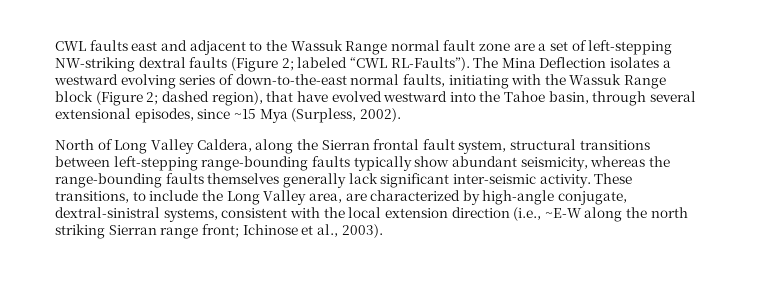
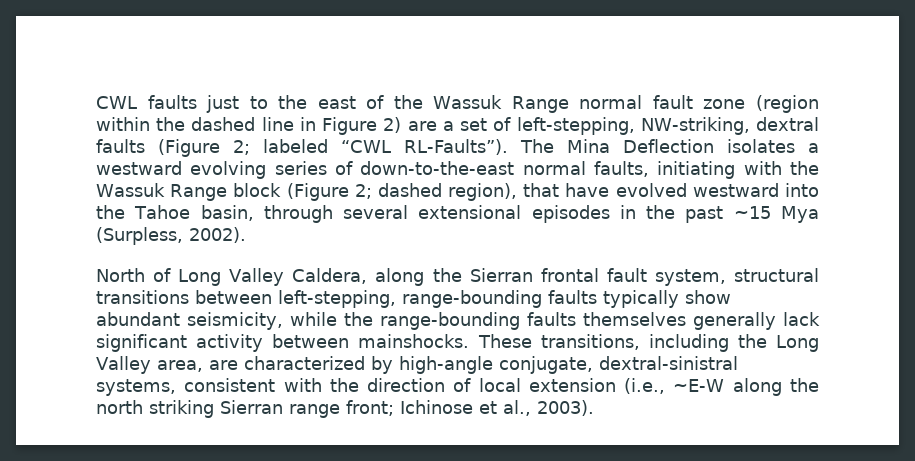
[131,40,263,55] east and adjacent to -> [206,95,385,113] just to the east of
(511, 47) none -> [755,95,819,113] [96,117,402,135] (region within the dashed line in Figure 2)
[588,40,673,55] [55,57,135,72] left-stepping NW-striking -> [516,117,750,135] left-stepping, NW-striking,
[134,108,231,123] episodes, since -> [531,205,724,223] episodes in the past
[113,156,198,171] left-stepping -> [278,290,396,308] left-stepping,
[590,156,646,167] whereas -> [290,312,337,326] while
[452,173,633,188] [55,190,199,203] inter-seismic activity. These transitions, to include -> [196,334,729,352] activity between mainshocks. These transitions, including
(345, 212) none -> [367,378,472,392] direction of
[451,207,510,218] direction -> (616, 385) none

